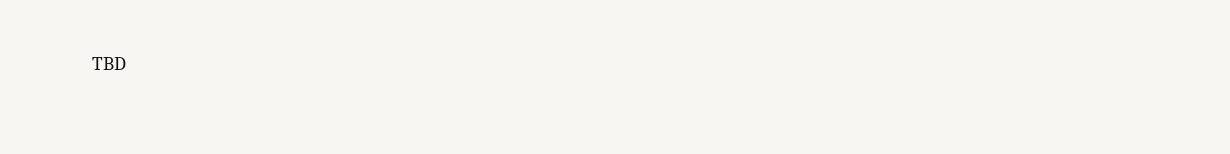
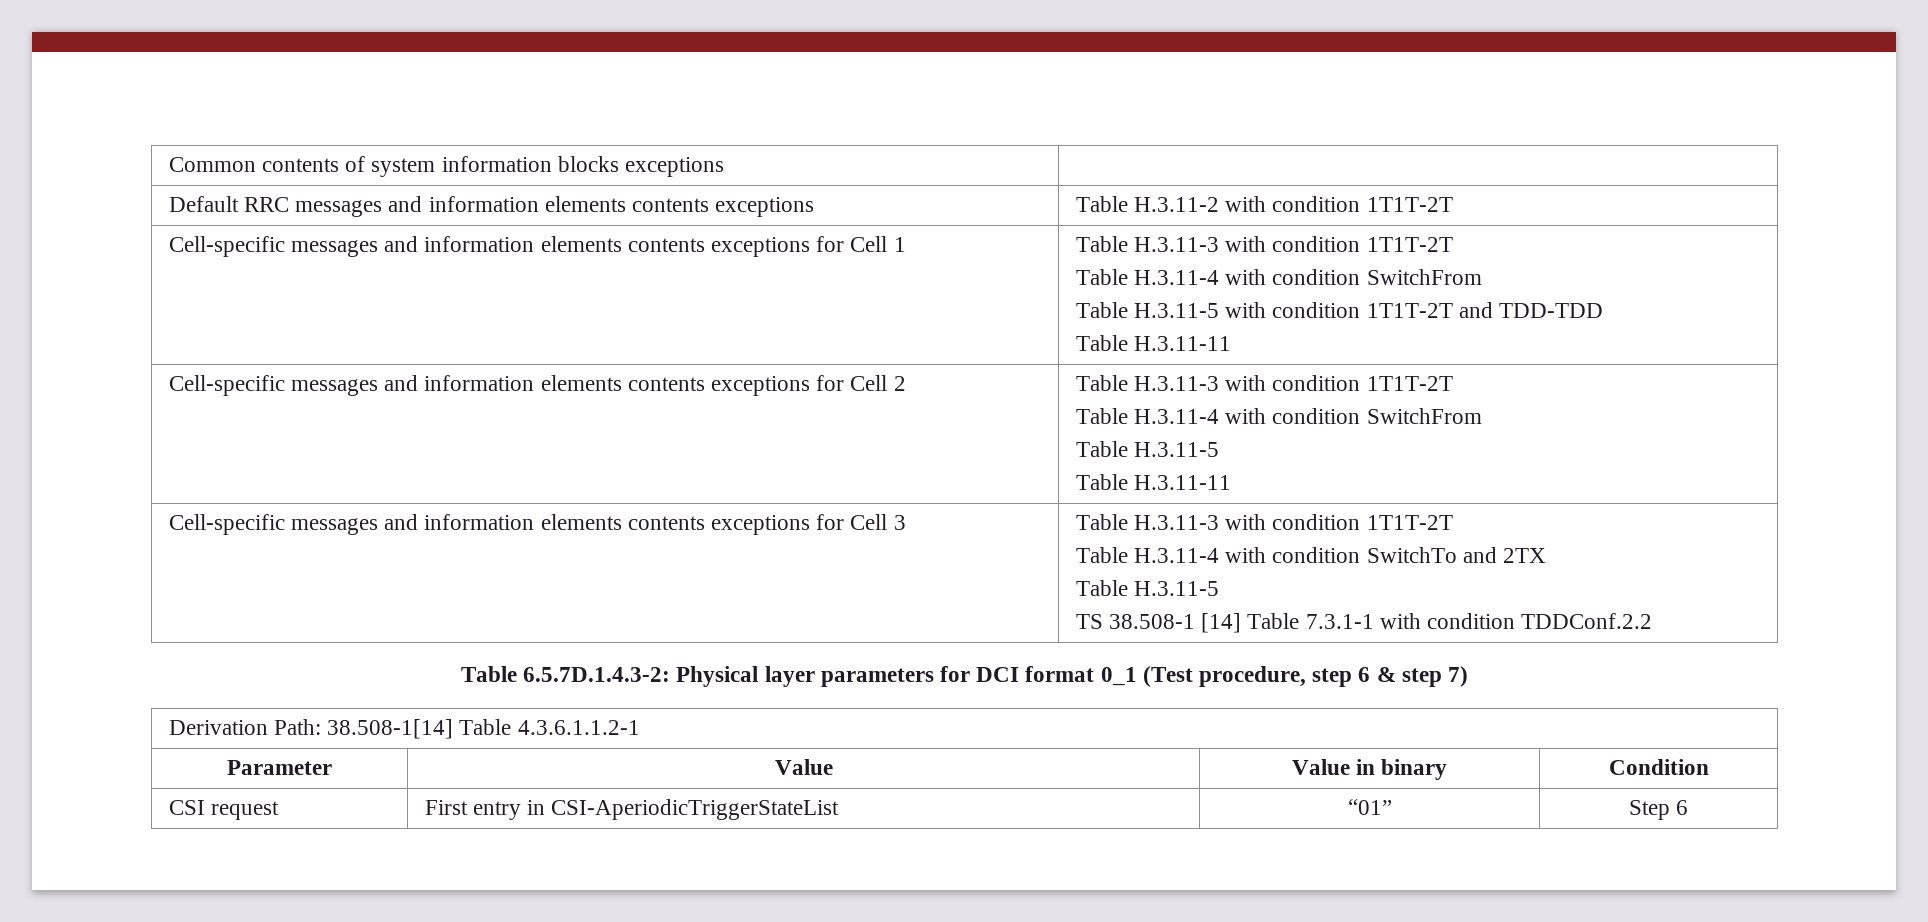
[92,57,126,70] TBD -> [168,156,725,177] [168,196,815,217] [1075,196,1453,212] [168,236,906,257] [1075,236,1453,252] [1075,269,1482,285] [1075,302,1604,318] [1075,335,1231,351] [168,375,906,396] [1075,375,1453,391] [1075,408,1482,424] [1075,441,1219,457] [1075,474,1231,490] [168,514,906,535] [1075,514,1453,530] [1075,547,1547,563] [1075,580,1219,596] [1075,613,1653,633] [460,666,1469,687] [168,719,640,739] [227,760,332,775] [774,759,833,775] [1291,759,1448,780] [1608,759,1709,775] [168,800,279,820] [424,799,840,820] [1347,799,1392,815] [1628,800,1689,820] Common contents of system information blocks exceptions | // Default RRC messages and information elements contents exceptions | Table H.3.11-2 with condition 1T1T-2T // Cell-specific messages and information elements contents exceptions for Cell 1 | Table H.3.11-3 with condition 1T1T-2T // Table H.3.11-4 with condition SwitchFrom // Table H.3.11-5 with condition 1T1T-2T and TDD-TDD // Table H.3.11-11 // Cell-specific messages and information elements contents exceptions for Cell 2 | Table H.3.11-3 with condition 1T1T-2T // Table H.3.11-4 with condition SwitchFrom // Table H.3.11-5 // Table H.3.11-11 // Cell-specific messages and information elements contents exceptions for Cell 3 | Table H.3.11-3 with condition 1T1T-2T // Table H.3.11-4 with condition SwitchTo and 2TX // Table H.3.11-5 // TS 38.508-1 [14] Table 7.3.1-1 with condition TDDConf.2.2 // Table 6.5.7D.1.4.3-2: Physical layer parameters for DCI format 0_1 (Test procedure, step 6 & step 7) // Derivation Path: 38.508-1[14] Table 4.3.6.1.1.2-1 // Parameter | Value | Value in binary | Condition // CSI request | First entry in CSI-AperiodicTriggerStateList | “01” | Step 6

